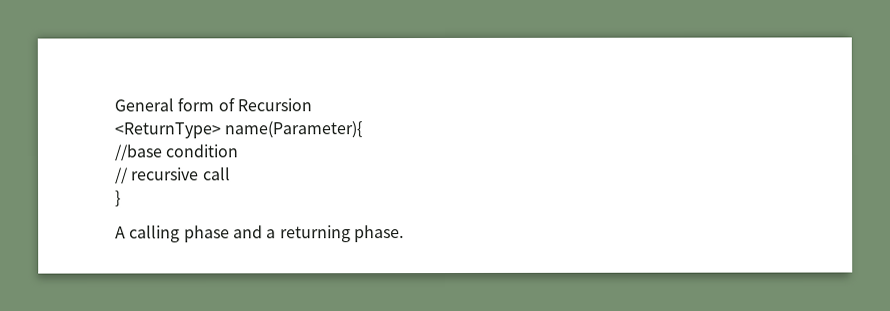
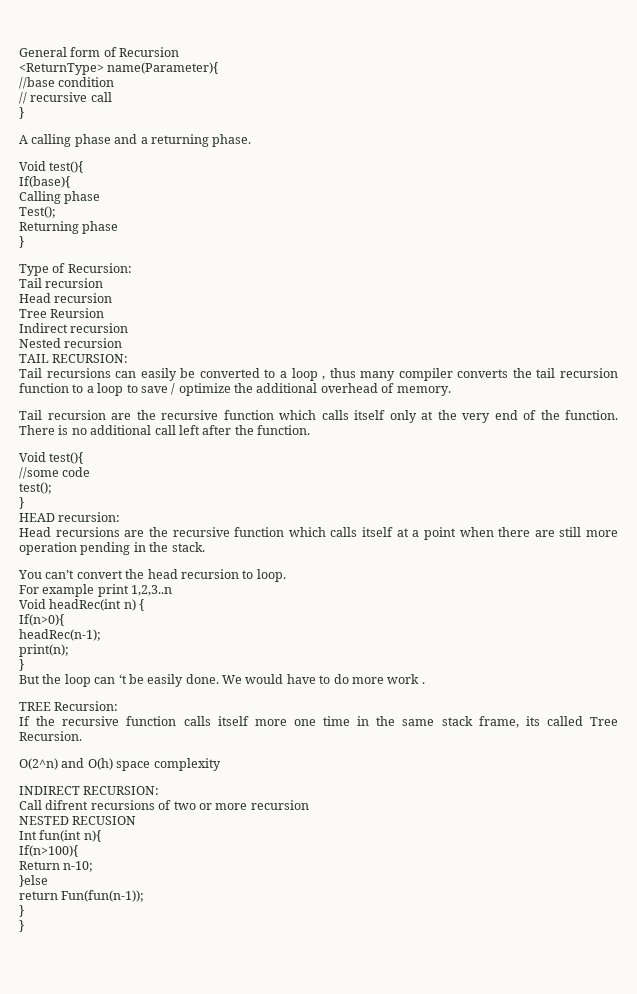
(404, 234) none -> [19,161,84,173] [19,176,70,188] [19,191,101,204] [19,206,56,218] [19,221,119,234] [19,236,24,248] [19,263,132,276] [19,278,104,288] [19,293,113,303] [19,308,105,318] [19,323,129,333] [19,338,123,348] [19,354,129,363] [19,368,618,381] [19,383,451,396] [19,410,618,423] [19,425,310,435] [19,452,84,464] [19,467,91,479] [19,482,52,494] [19,497,24,509] [19,512,121,522] [19,527,618,540] [19,542,205,555] [18,569,286,582] [19,584,173,597] [19,599,145,611] [19,614,64,626] [19,629,101,641] [19,644,69,657] [19,659,24,671] [19,674,425,687] [19,701,119,711] [19,716,618,728] [19,731,82,741] [19,758,221,771] [19,786,160,795] [19,800,309,810] [19,816,137,825] [19,830,101,842] [19,845,78,857] [19,861,94,872] [19,875,48,887] [19,890,145,902] [19,905,24,917] [19,920,24,932] // Void test(){ // If(base){ // Calling phase // Test(); // Returning phase // } // Type of Recursion: // Tail recursion // Head recursion // Tree Reursion // Indirect recursion // Nested recursion // TAIL RECURSION: // Tail recursions can easily be converted to a loop , thus many compiler converts the tail recursion function to a loop to save / optimize the additional overhead of memory. // Tail recursion are the recursive function which calls itself only at the very end of the function. There is no additional call left after the function. // Void test(){ // //some code // test(); // } // HEAD recursion: // Head recursions are the recursive function which calls itself at a point when there are still more operation pending in the stack. // You can’t convert the head recursion to loop. // For example print 1,2,3..n // Void headRec(int n) { // If(n>0){ // headRec(n-1); // print(n); // } // But the loop can ‘t be easily done. We would have to do more work . // TREE Recursion: // If the recursive function calls itself more one time in the same stack frame, its called Tree Recursion. // O(2^n) and O(h) space complexity // INDIRECT RECURSION: // Call difrent recursions of two or more recursion // NESTED RECUSION // Int fun(int n){ // If(n>100){ // Return n-10; // }else // return Fun(fun(n-1)); // } // }

